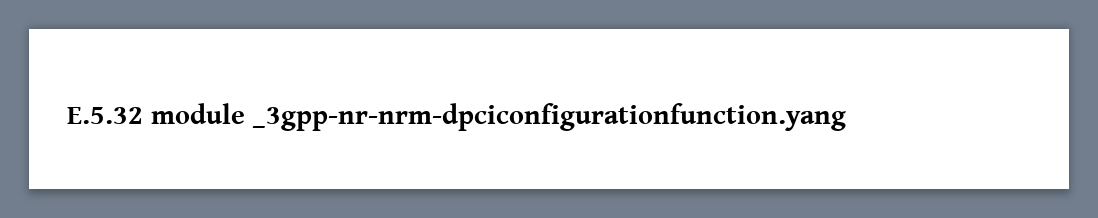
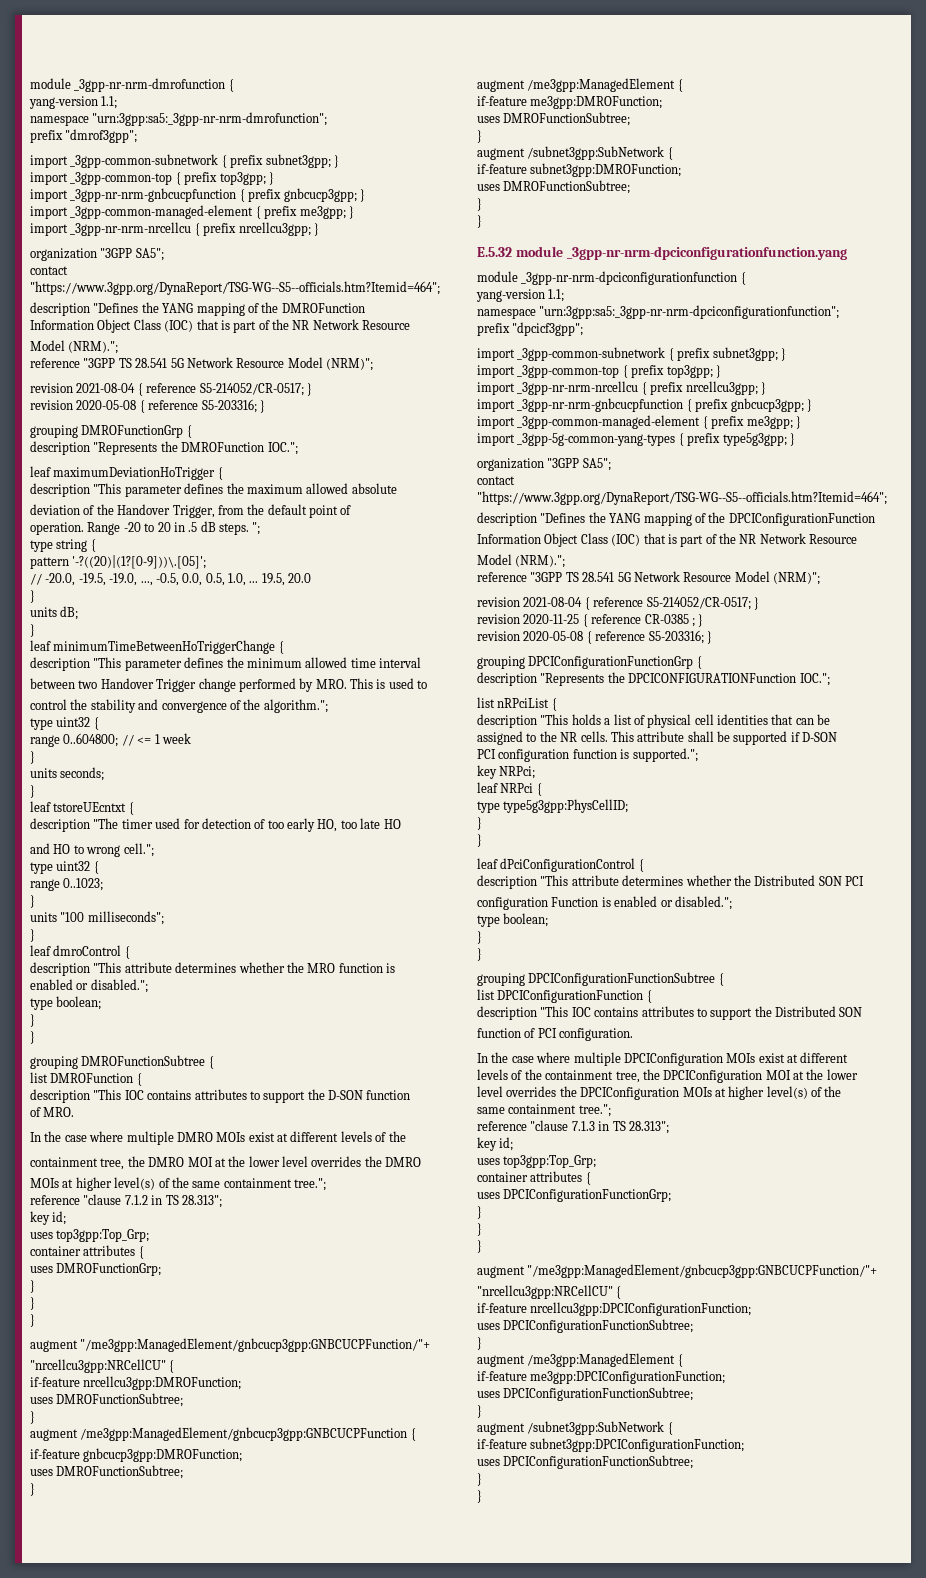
[67,103,847,131] E.5.32 module _3gpp-nr-nrm-dpciconfigurationfunction.yang -> [30,78,234,92] [29,96,118,109] [30,112,328,126] [30,129,138,143] [30,154,339,168] [30,172,274,185] [30,188,365,202] [30,205,354,219] [30,222,319,236] [30,248,164,261] [30,266,68,275] [30,281,440,295] [30,302,365,316] [30,319,411,333] [30,340,119,354] [30,357,373,371] [30,383,312,396] [30,399,265,413] [30,425,192,438] [30,441,298,455] [30,466,223,480] [30,483,397,497] [30,504,352,518] [30,521,261,535] [30,539,96,552] [30,555,207,569] [30,573,312,586] [30,590,35,603] [30,606,79,620] [30,624,35,637] [30,640,284,654] [30,657,421,671] [30,678,428,692] [30,699,328,713] [30,717,99,730] [30,733,191,747] [30,751,35,764] [30,767,105,781] [30,785,35,798] [30,801,134,815] [30,818,401,832] [30,843,154,857] [30,861,99,874] [30,878,104,891] [30,895,35,908] [30,911,164,925] [30,929,35,942] [30,945,130,959] [30,962,395,976] [30,979,148,993] [30,996,102,1010] [30,1014,35,1027] [30,1031,35,1044] [30,1055,214,1069] [30,1072,142,1086] [30,1089,411,1103] [30,1107,75,1117] [30,1131,406,1145] [30,1156,422,1170] [30,1177,326,1191] [30,1194,222,1208] [30,1211,67,1225] [30,1229,150,1242] [30,1245,144,1259] [30,1263,162,1276] [30,1280,35,1293] [30,1297,35,1310] [30,1314,35,1327] [30,1338,431,1352] [30,1359,175,1373] [30,1376,242,1390] [30,1393,184,1407] [30,1411,35,1424] [30,1427,416,1441] [30,1448,243,1462] [30,1465,184,1479] [30,1483,35,1496] [477,78,683,92] [477,96,663,109] [477,112,631,126] [477,130,482,143] [477,146,673,160] [477,163,682,177] [477,180,631,194] [477,198,482,211] [477,215,482,228] [477,246,847,260] [477,271,746,285] [476,289,565,302] [477,305,840,319] [477,322,584,336] [477,347,786,361] [477,365,721,378] [477,381,766,395] [477,398,812,412] [477,415,801,429] [477,433,795,446] [477,458,611,471] [477,476,515,485] [477,491,887,505] [477,512,875,526] [477,533,858,547] [477,554,566,568] [477,571,820,585] [477,597,759,610] [477,614,704,627] [477,630,712,644] [477,656,702,669] [477,672,830,686] [477,697,557,711] [477,714,831,728] [477,731,838,745] [477,748,698,762] [477,765,536,779] [477,782,542,796] [477,799,629,813] [477,817,482,830] [477,834,482,847] [477,858,644,872] [477,875,864,889] [477,896,732,910] [477,913,549,927] [477,931,482,944] [477,948,482,961] [477,972,724,986] [477,989,652,1003] [477,1006,863,1020] [477,1028,634,1041] [477,1052,849,1066] [477,1069,858,1083] [477,1086,842,1100] [477,1104,611,1117] [477,1120,669,1134] [477,1137,514,1151] [477,1155,597,1168] [477,1171,591,1185] [477,1189,672,1202] [477,1206,482,1219] [477,1223,482,1236] [477,1240,482,1253] [477,1264,878,1278] [477,1285,622,1299] [477,1302,752,1316] [477,1319,694,1333] [477,1337,482,1350] [477,1353,683,1367] [477,1371,726,1384] [477,1387,694,1401] [477,1405,482,1418] [477,1421,673,1435] [477,1438,745,1452] [477,1455,694,1469] [477,1473,482,1486] [477,1490,482,1503] module _3gpp-nr-nrm-dmrofunction { // yang-version 1.1; // namespace "urn:3gpp:sa5:_3gpp-nr-nrm-dmrofunction"; // prefix "dmrof3gpp"; // import _3gpp-common-subnetwork { prefix subnet3gpp; } // import _3gpp-common-top { prefix top3gpp; } // import _3gpp-nr-nrm-gnbcucpfunction { prefix gnbcucp3gpp; } // import _3gpp-common-managed-element { prefix me3gpp; } // import _3gpp-nr-nrm-nrcellcu { prefix nrcellcu3gpp; } // organization "3GPP SA5"; // contact "https://www.3gpp.org/DynaReport/TSG-WG--S5--officials.htm?Itemid=464"; // description "Defines the YANG mapping of the DMROFunction // Information Object Class (IOC) that is part of the NR Network Resource // Model (NRM)."; // reference "3GPP TS 28.541 5G Network Resource Model (NRM)"; // revision 2021-08-04 { reference S5-214052/CR-0517; } // revision 2020-05-08 { reference S5-203316; } // grouping DMROFunctionGrp { // description "Represents the DMROFunction IOC."; // leaf maximumDeviationHoTrigger { // description "This parameter defines the maximum allowed absolute // deviation of the Handover Trigger, from the default point of // operation. Range -20 to 20 in .5 dB steps. "; // type string { // pattern '-?((20)|(1?[0-9]))\.[05]'; // // -20.0, -19.5, -19.0, ..., -0.5, 0.0, 0.5, 1.0, ... 19.5, 20.0 // } // units dB; // } // leaf minimumTimeBetweenHoTriggerChange { // description "This parameter defines the minimum allowed time interval // between two Handover Trigger change performed by MRO. This is used to // control the stability and convergence of the algorithm."; // type uint32 { // range 0..604800; // <= 1 week // } // units seconds; // } // leaf tstoreUEcntxt { // description "The timer used for detection of too early HO, too late HO // and HO to wrong cell."; // type uint32 { // range 0..1023; // } // units "100 milliseconds"; // } // leaf dmroControl { // description "This attribute determines whether the MRO function is // enabled or disabled."; // type boolean; // } // } // grouping DMROFunctionSubtree { // list DMROFunction { // description "This IOC contains attributes to support the D-SON function // of MRO. // In the case where multiple DMRO MOIs exist at different levels of the // containment tree, the DMRO MOI at the lower level overrides the DMRO // MOIs at higher level(s) of the same containment tree."; // reference "clause 7.1.2 in TS 28.313"; // key id; // uses top3gpp:Top_Grp; // container attributes { // uses DMROFunctionGrp; // } // } // } // augment "/me3gpp:ManagedElement/gnbcucp3gpp:GNBCUCPFunction/"+ // "nrcellcu3gpp:NRCellCU" { // if-feature nrcellcu3gpp:DMROFunction; // uses DMROFunctionSubtree; // } // augment /me3gpp:ManagedElement/gnbcucp3gpp:GNBCUCPFunction { // if-feature gnbcucp3gpp:DMROFunction; // uses DMROFunctionSubtree; // } // augment /me3gpp:ManagedElement { // if-feature me3gpp:DMROFunction; // uses DMROFunctionSubtree; // } // augment /subnet3gpp:SubNetwork { // if-feature subnet3gpp:DMROFunction; // uses DMROFunctionSubtree; // } // } // E.5.32 module _3gpp-nr-nrm-dpciconfigurationfunction.yang // module _3gpp-nr-nrm-dpciconfigurationfunction { // yang-version 1.1; // namespace "urn:3gpp:sa5:_3gpp-nr-nrm-dpciconfigurationfunction"; // prefix "dpcicf3gpp"; // import _3gpp-common-subnetwork { prefix subnet3gpp; } // import _3gpp-common-top { prefix top3gpp; } // import _3gpp-nr-nrm-nrcellcu { prefix nrcellcu3gpp; } // import _3gpp-nr-nrm-gnbcucpfunction { prefix gnbcucp3gpp; } // import _3gpp-common-managed-element { prefix me3gpp; } // import _3gpp-5g-common-yang-types { prefix type5g3gpp; } // organization "3GPP SA5"; // contact "https://www.3gpp.org/DynaReport/TSG-WG--S5--officials.htm?Itemid=464"; // description "Defines the YANG mapping of the DPCIConfigurationFunction // Information Object Class (IOC) that is part of the NR Network Resource // Model (NRM)."; // reference "3GPP TS 28.541 5G Network Resource Model (NRM)"; // revision 2021-08-04 { reference S5-214052/CR-0517; } // revision 2020-11-25 { reference CR-0385 ; } // revision 2020-05-08 { reference S5-203316; } // grouping DPCIConfigurationFunctionGrp { // description "Represents the DPCICONFIGURATIONFunction IOC."; // list nRPciList { // description "This holds a list of physical cell identities that can be // assigned to the NR cells. This attribute shall be supported if D-SON // PCI configuration function is supported."; // key NRPci; // leaf NRPci { // type type5g3gpp:PhysCellID; // } // } // leaf dPciConfigurationControl { // description "This attribute determines whether the Distributed SON PCI // configuration Function is enabled or disabled."; // type boolean; // } // } // grouping DPCIConfigurationFunctionSubtree { // list DPCIConfigurationFunction { // description "This IOC contains attributes to support the Distributed SON // function of PCI configuration. // In the case where multiple DPCIConfiguration MOIs exist at different // levels of the containment tree, the DPCIConfiguration MOI at the lower // level overrides the DPCIConfiguration MOIs at higher level(s) of the // same containment tree."; // reference "clause 7.1.3 in TS 28.313"; // key id; // uses top3gpp:Top_Grp; // container attributes { // uses DPCIConfigurationFunctionGrp; // } // } // } // augment "/me3gpp:ManagedElement/gnbcucp3gpp:GNBCUCPFunction/"+ // "nrcellcu3gpp:NRCellCU" { // if-feature nrcellcu3gpp:DPCIConfigurationFunction; // uses DPCIConfigurationFunctionSubtree; // } // augment /me3gpp:ManagedElement { // if-feature me3gpp:DPCIConfigurationFunction; // uses DPCIConfigurationFunctionSubtree; // } // augment /subnet3gpp:SubNetwork { // if-feature subnet3gpp:DPCIConfigurationFunction; // uses DPCIConfigurationFunctionSubtree; // } // }

